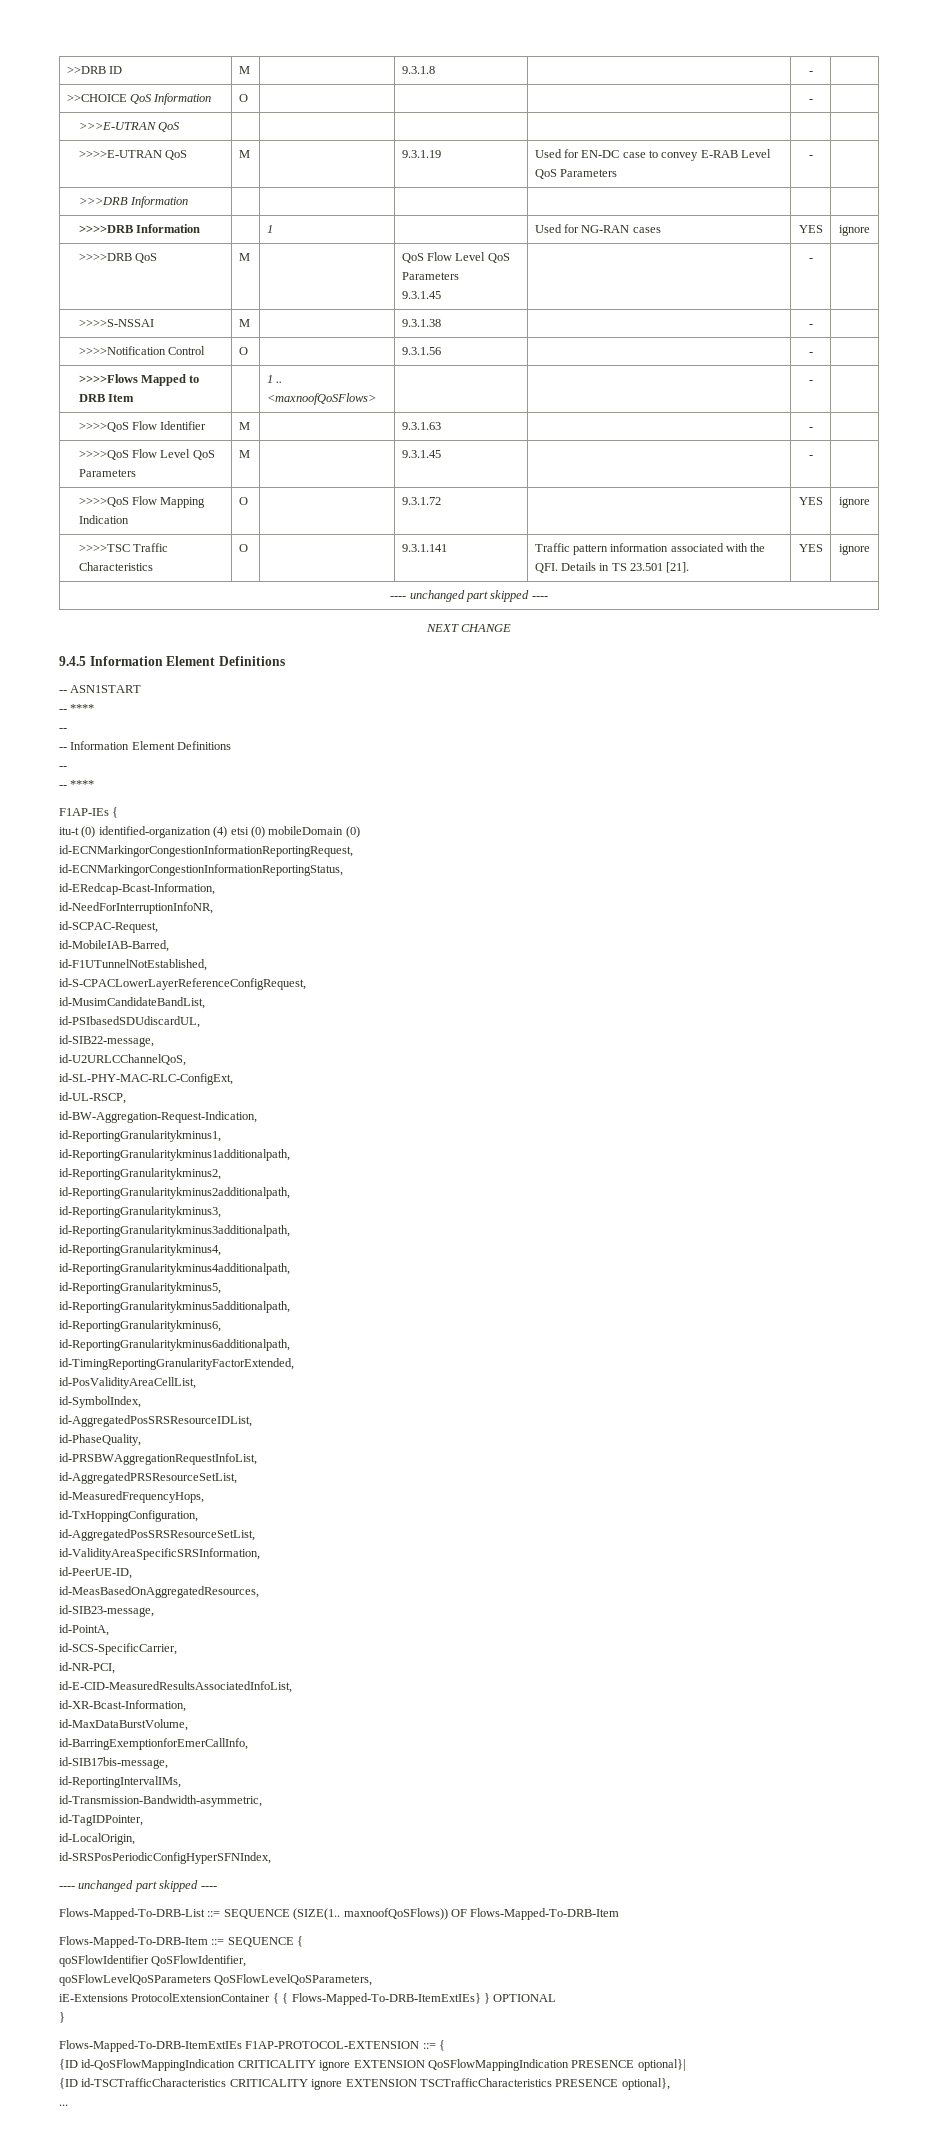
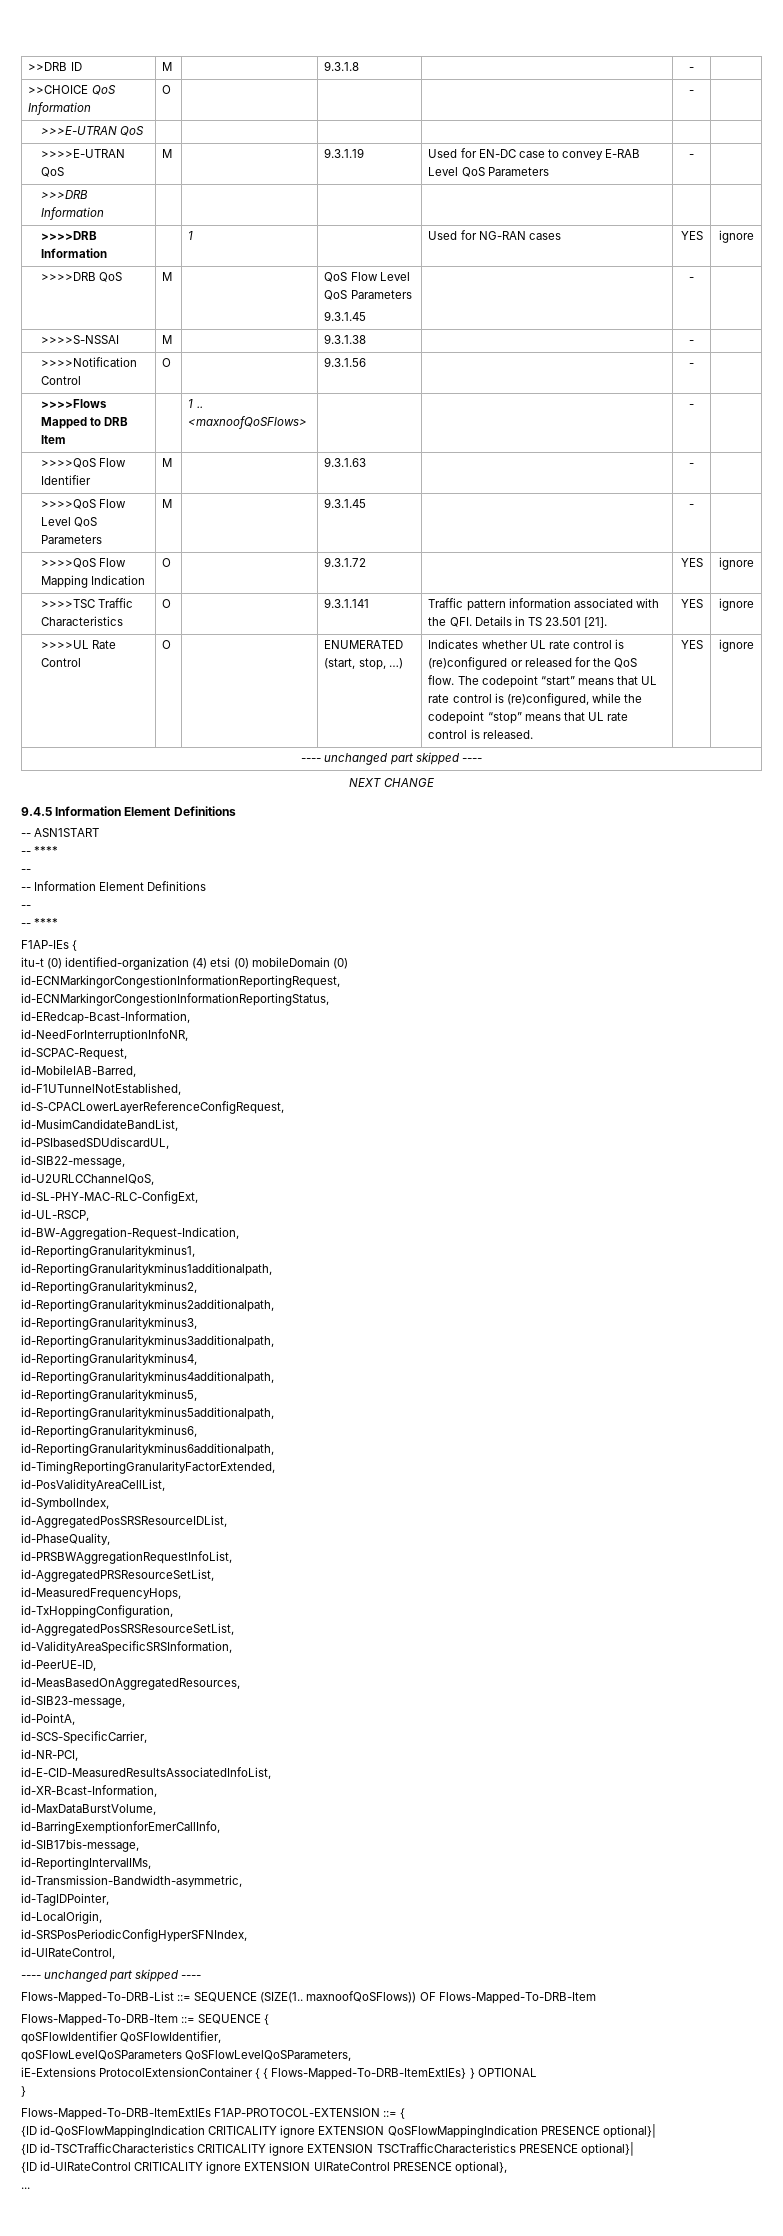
(870, 549) none -> [40,640,116,649] [40,658,81,667] [162,640,172,649] [324,640,404,649] [324,658,403,670] [428,639,624,649] [428,657,637,670] [428,675,658,688] [428,693,642,706] [428,711,628,724] [428,729,533,739] [680,640,703,649] [718,639,754,652] // >>>>UL Rate Control | O | | ENUMERATED (start, stop, …) | Indicates whether UL rate control is (re)configured or released for the QoS flow. The codepoint “start” means that UL rate control is (re)configured, while the codepoint “stop” means that UL rate control is released. | YES | ignore
(271, 1858) none -> [21,1947,115,1959] // id-UlRateControl,
(619, 2083) none -> [580,2142,634,2156] [21,2161,452,2174] optional}| // {ID id-UlRateControl CRITICALITY ignore EXTENSION UlRateControl PRESENCE

